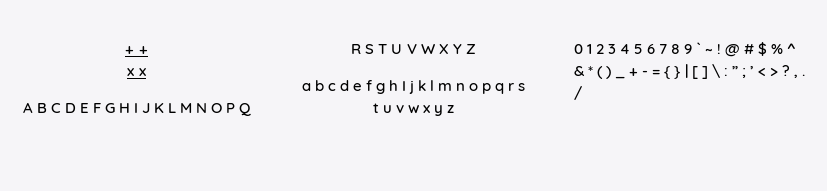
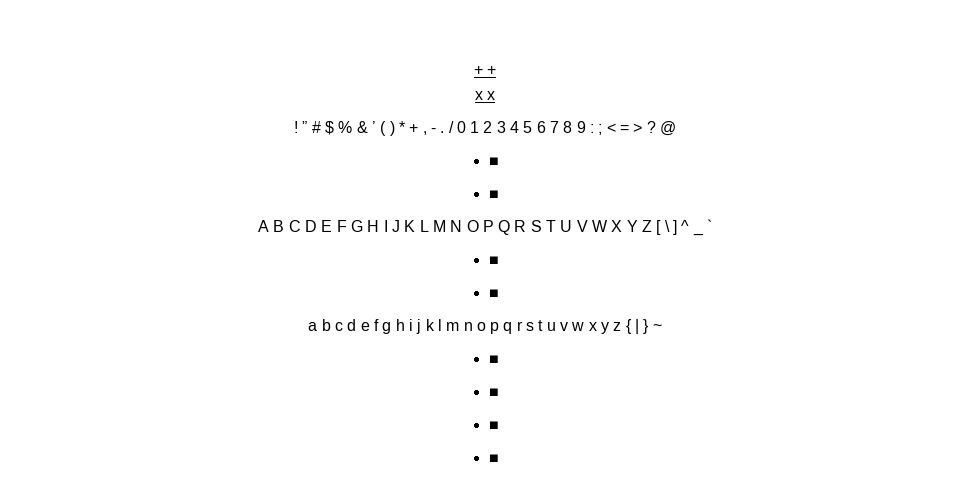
(146, 72) none -> [294,121,676,136] [488,157,499,166] [488,190,499,199] // ! ” # $ % & ’ ( ) * + , - . / 0 1 2 3 4 5 6 7 8 9 : ; < = > ? @ // ■ // ■
(476, 49) none -> [656,220,690,235] [692,232,704,236] [706,219,712,232] [488,256,499,265] [488,289,499,298] [ \ ] ^ _ ` // ■ // ■
[401,81,406,91] I -> [408,319,413,331] i
[574,42,796,57] [574,66,626,79] [629,64,806,79] [574,86,582,100] // 0 1 2 3 4 5 6 7 8 9 ` ~ ! @ # $ % ^ & * ( ) _ + - = { } | [ ] \ : ” ; ’ < > ? , . / -> [625,319,662,334] [488,355,499,364] [488,388,499,397] [488,421,499,430] [488,454,499,463] { | } ~ // ■ // ■ // ■ // ■

